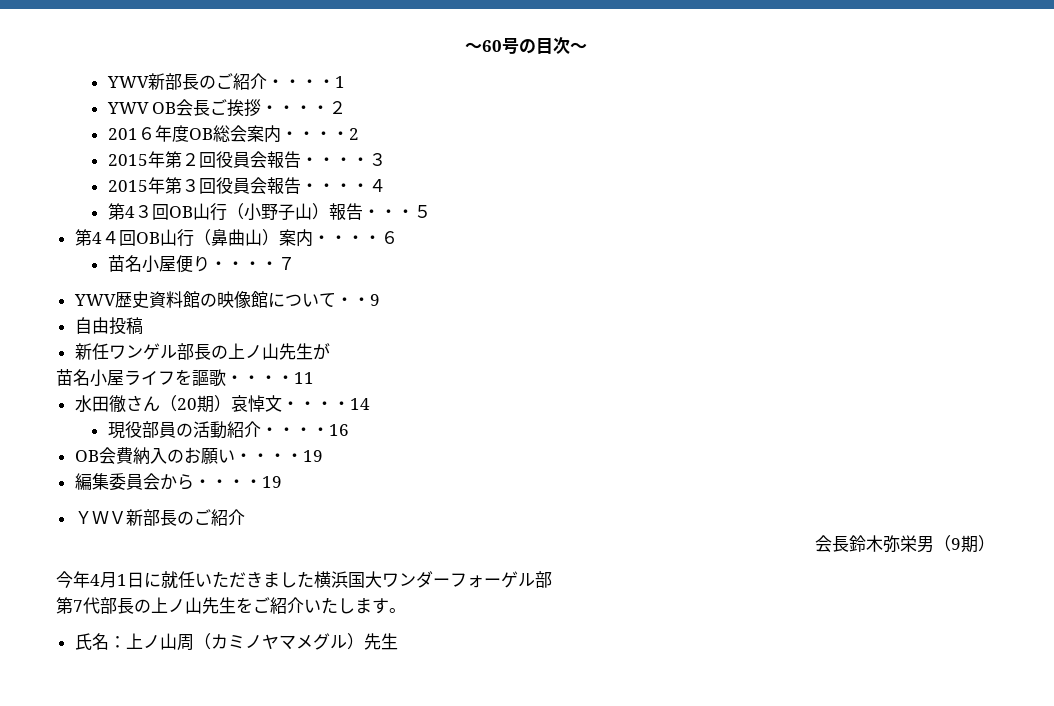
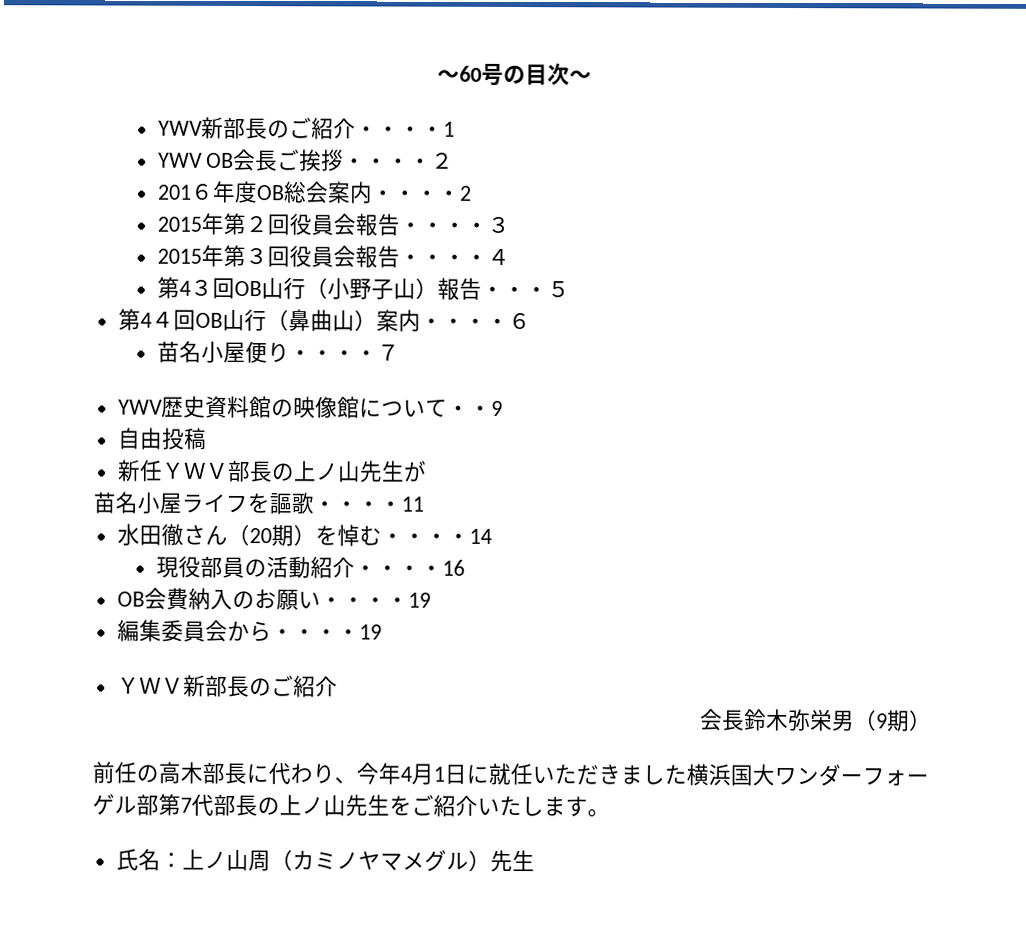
[108,343,177,360] ワンゲル -> [160,462,229,479] ＹＷＶ
[230,395,282,412] 哀悼文 -> [314,524,382,547] を悼む
(995, 543) none -> [92,761,357,785] 前任の高木部長に代わり、
(552, 579) // -> (159, 805) none

